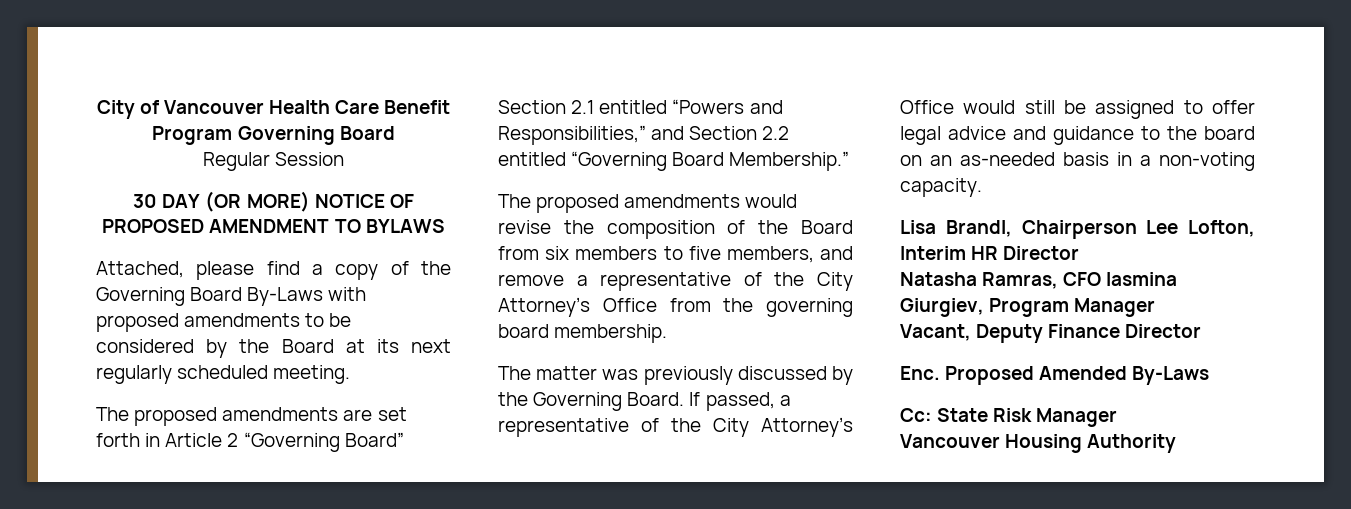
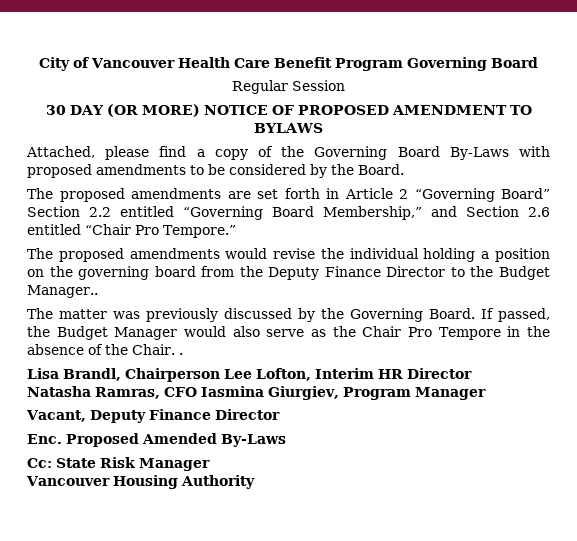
[281,339,451,353] [96,365,351,384] Board at its next regularly scheduled meeting. -> [358,164,404,175] Board.
[571,99,783,114] [498,125,790,145] [498,151,850,171] 2.1 entitled “Powers and Responsibilities,” and Section 2.2 entitled “Governing Board Membership.” -> [89,206,550,220] [27,224,236,238] 2.2 entitled “Governing Board Membership,” and Section 2.6 entitled “Chair Pro Tempore.”
[606,220,853,239] [498,246,853,263] [498,272,853,291] [498,297,853,317] [498,324,668,343] composition of the Board from six members to five members, and remove a representative of the City Attorney’s Office from the governing board membership. -> [349,248,550,262] [27,266,550,280] [27,285,98,298] individual holding a position on the governing board from the Deputy Finance Director to the Budget Manager..
[779,395,791,406] [498,417,853,437] [900,100,1255,119] [900,126,1255,145] [900,152,1255,171] [900,178,982,197] a representative of the City Attorney’s Office would still be assigned to offer legal advice and guidance to the board on an as-needed basis in a non-voting capacity. -> [27,326,550,340] [27,344,183,355] the Budget Manager would also serve as the Chair Pro Tempore in the absence of the Chair. .

